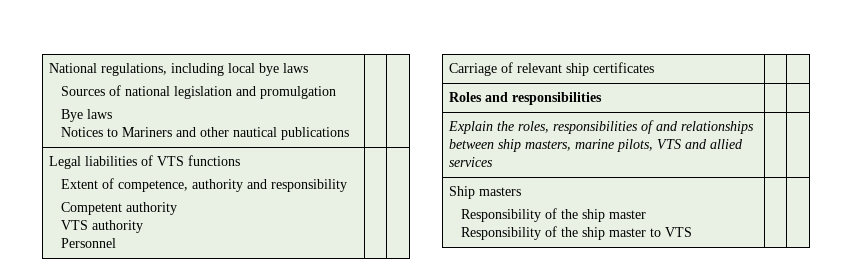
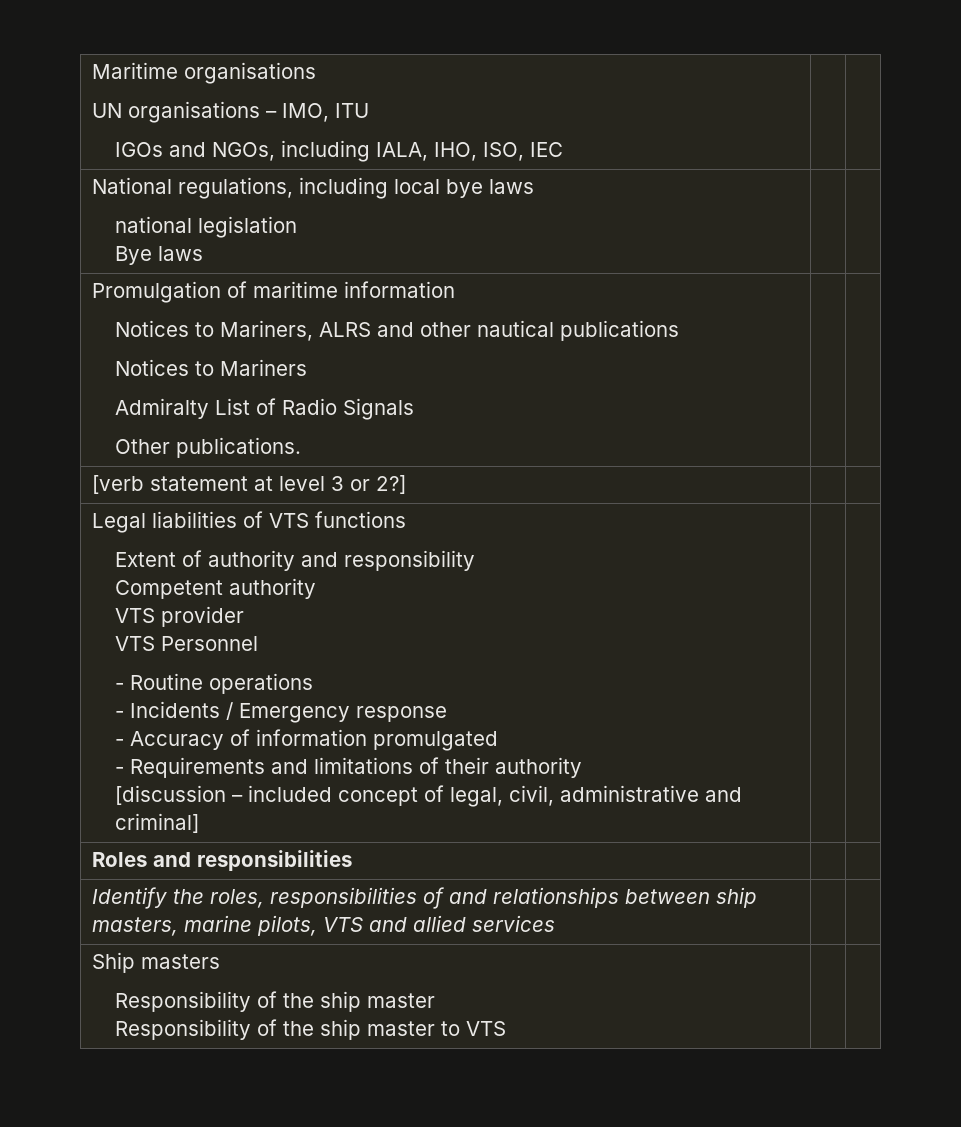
(49, 68) none -> [92,62,317,84] [92,101,370,123] [115,140,564,162] Maritime organisations // UN organisations – IMO, ITU // IGOs and NGOs, including IALA, IHO, ISO, IEC | | //
[60,85,121,96] Sources of -> (535, 186) none
[235,86,336,99] and promulgation -> (298, 227) none
[60,127,349,140] // Notices to Mariners and other nautical publications -> [92,281,456,303] [115,320,680,341] [115,359,308,376] [115,398,415,420] [115,437,302,458] [92,475,407,494] | | // Promulgation of maritime information // Notices to Mariners, ALRS and other nautical publications // Notices to Mariners // Admiralty List of Radio Signals // Other publications. | | // [verb statement at level 3 or 2?]
[117,180,188,192] competence, -> (203, 558) none
[91,220,143,233] [60,238,116,248] [449,62,655,76] authority // Personnel | | // Carriage of relevant ship certificates -> [161,606,245,627] [115,636,259,651] [115,673,314,694] [115,701,448,723] [115,729,499,751] [115,757,583,778] [115,785,743,807] [115,813,200,833] provider // VTS Personnel // - Routine operations // - Incidents / Emergency response // - Accuracy of information promulgated // - Requirements and limitations of their authority // [discussion – included concept of legal, civil, administrative and criminal]
[448,121,494,134] Explain -> [92,887,168,909] Identify

